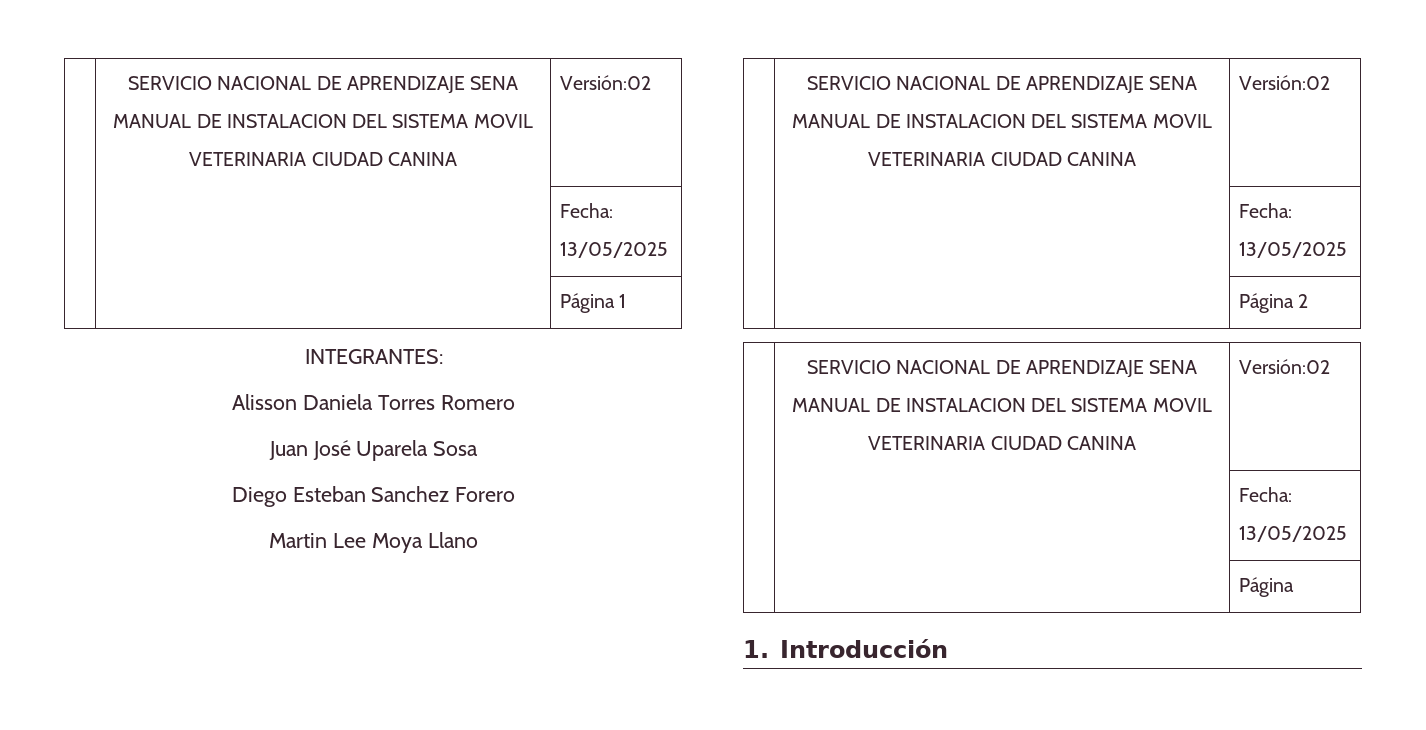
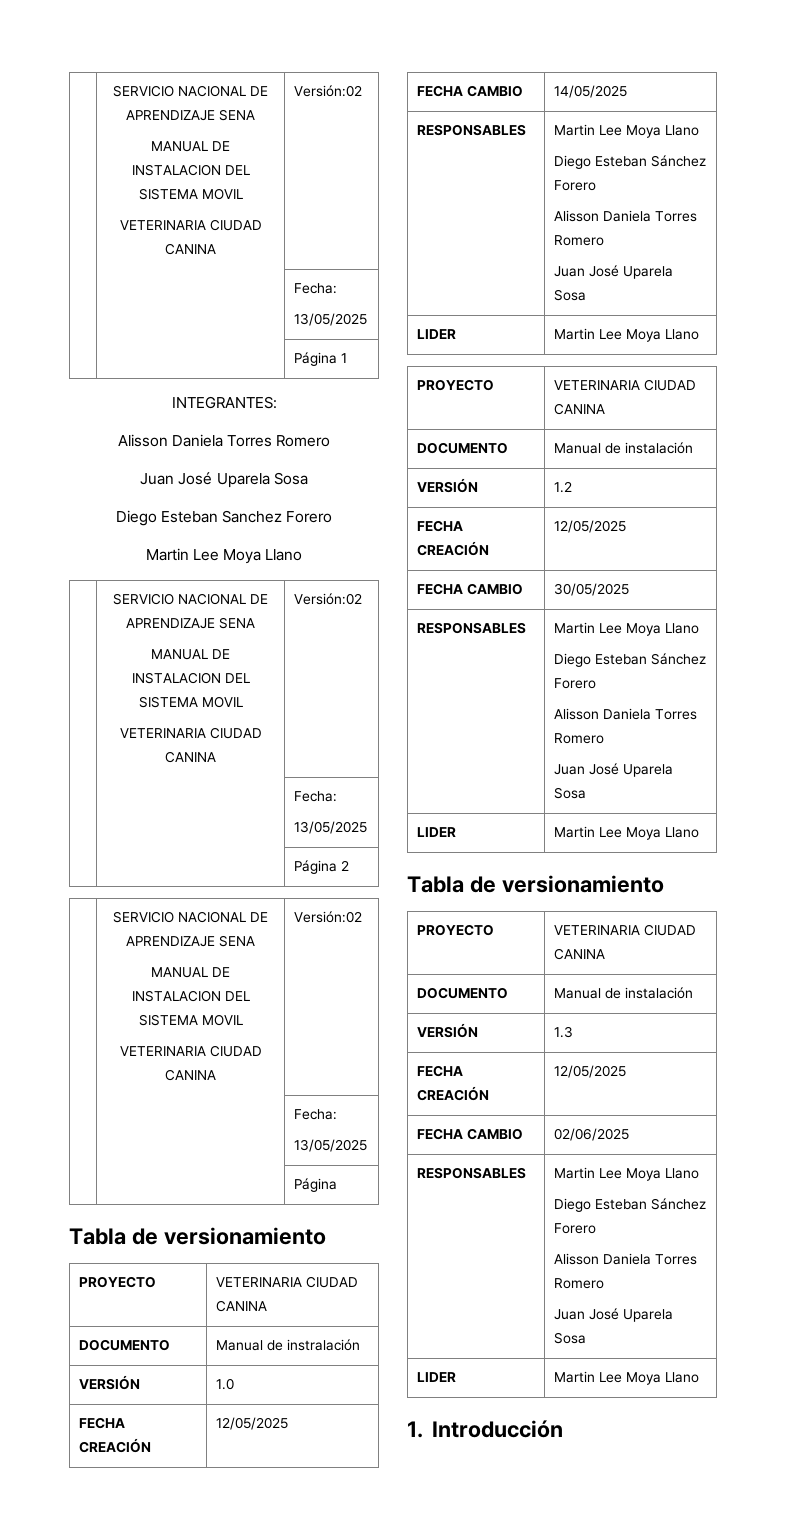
(1294, 587) none -> [69,1227,326,1245] [78,1276,156,1288] [215,1276,358,1288] [215,1300,267,1312] [78,1339,170,1351] [215,1339,360,1351] [78,1375,140,1390] [215,1378,234,1390] [78,1417,125,1429] [78,1438,151,1453] [215,1417,288,1430] [416,85,523,97] [553,85,627,98] [416,124,526,136] [553,124,699,138] [553,155,706,169] [553,180,596,191] [553,210,697,222] [553,235,604,246] [553,265,673,279] [553,289,586,301] [416,329,456,339] [553,328,699,342] [416,379,494,391] [553,379,696,391] [553,403,605,415] [416,442,508,454] [553,442,693,454] [416,478,478,493] [553,481,572,493] [416,520,463,532] [416,541,489,556] [553,520,626,533] [416,583,523,595] [553,583,629,596] [416,622,526,634] [553,622,699,636] [553,653,706,667] [553,678,596,689] [553,708,697,720] [553,733,604,744] [553,763,673,777] [553,787,586,799] [416,827,456,837] [553,826,699,840] [407,875,664,893] [416,924,494,936] [553,924,696,936] [553,948,605,960] [416,987,508,999] [553,987,693,999] [416,1023,478,1038] [553,1026,573,1038] [416,1065,463,1077] [416,1086,489,1101] [553,1065,626,1078] [416,1128,523,1140] [553,1128,629,1141] [416,1167,526,1179] [553,1167,699,1181] [553,1198,706,1212] [553,1223,596,1234] [553,1253,697,1265] [553,1278,604,1289] [553,1308,673,1322] [553,1332,586,1344] [416,1372,456,1382] [553,1371,699,1385] // Tabla de versionamiento // PROYECTO | VETERINARIA CIUDAD CANINA // DOCUMENTO | Manual de instralación // VERSIÓN | 1.0 // FECHA CREACIÓN | 12/05/2025 // FECHA CAMBIO | 14/05/2025 // RESPONSABLES | Martin Lee Moya Llano // Diego Esteban Sánchez Forero // Alisson Daniela Torres Romero // Juan José Uparela Sosa // LIDER | Martin Lee Moya Llano // PROYECTO | VETERINARIA CIUDAD CANINA // DOCUMENTO | Manual de instalación // VERSIÓN | 1.2 // FECHA CREACIÓN | 12/05/2025 // FECHA CAMBIO | 30/05/2025 // RESPONSABLES | Martin Lee Moya Llano // Diego Esteban Sánchez Forero // Alisson Daniela Torres Romero // Juan José Uparela Sosa // LIDER | Martin Lee Moya Llano // Tabla de versionamiento // PROYECTO | VETERINARIA CIUDAD CANINA // DOCUMENTO | Manual de instalación // VERSIÓN | 1.3 // FECHA CREACIÓN | 12/05/2025 // FECHA CAMBIO | 02/06/2025 // RESPONSABLES | Martin Lee Moya Llano // Diego Esteban Sánchez Forero // Alisson Daniela Torres Romero // Juan José Uparela Sosa // LIDER | Martin Lee Moya Llano

